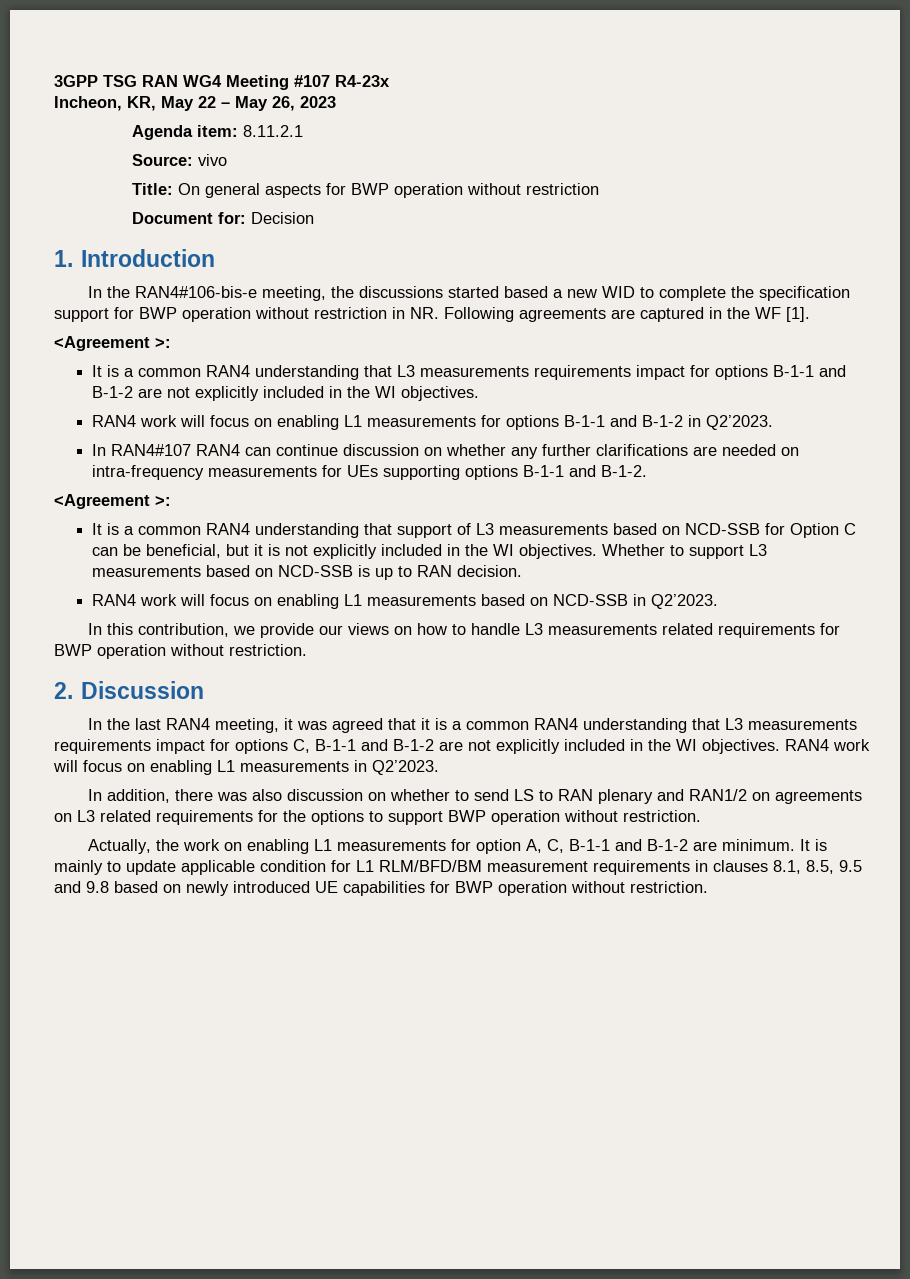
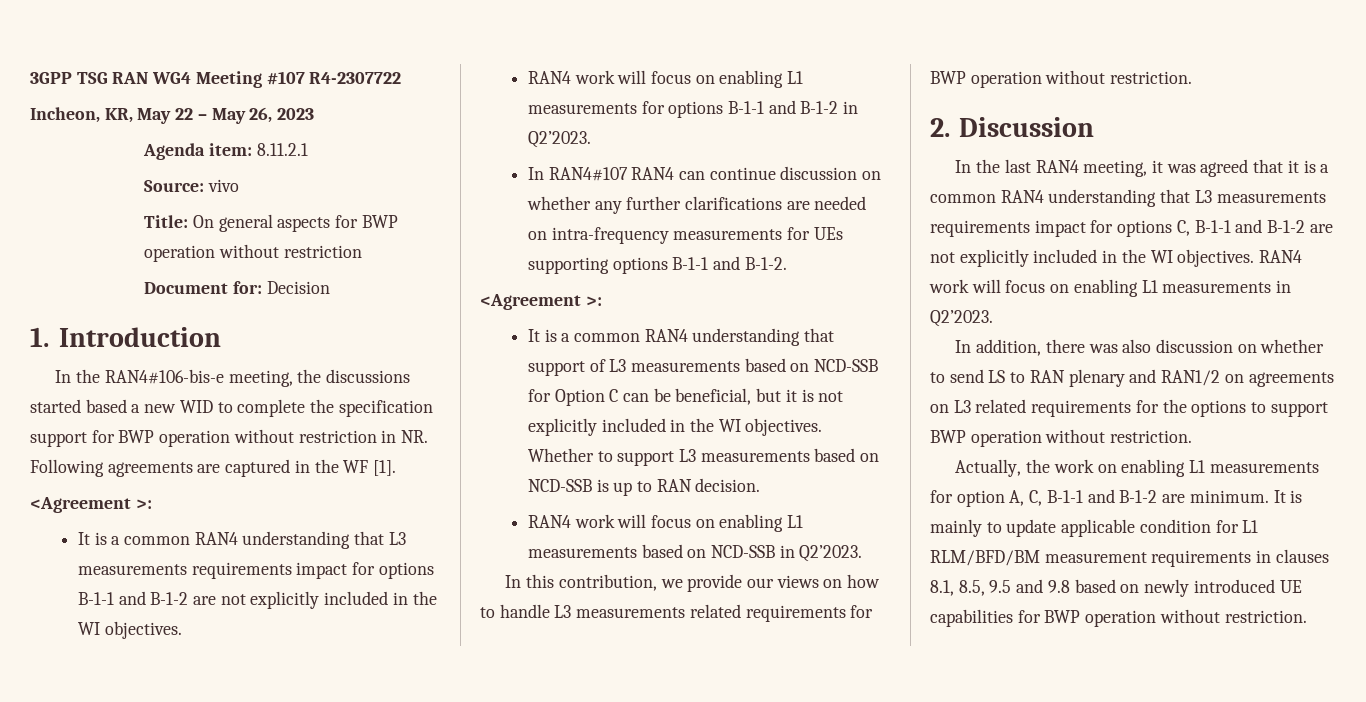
[335,75,390,87] R4-23x -> [309,72,402,84] R4-2307722

